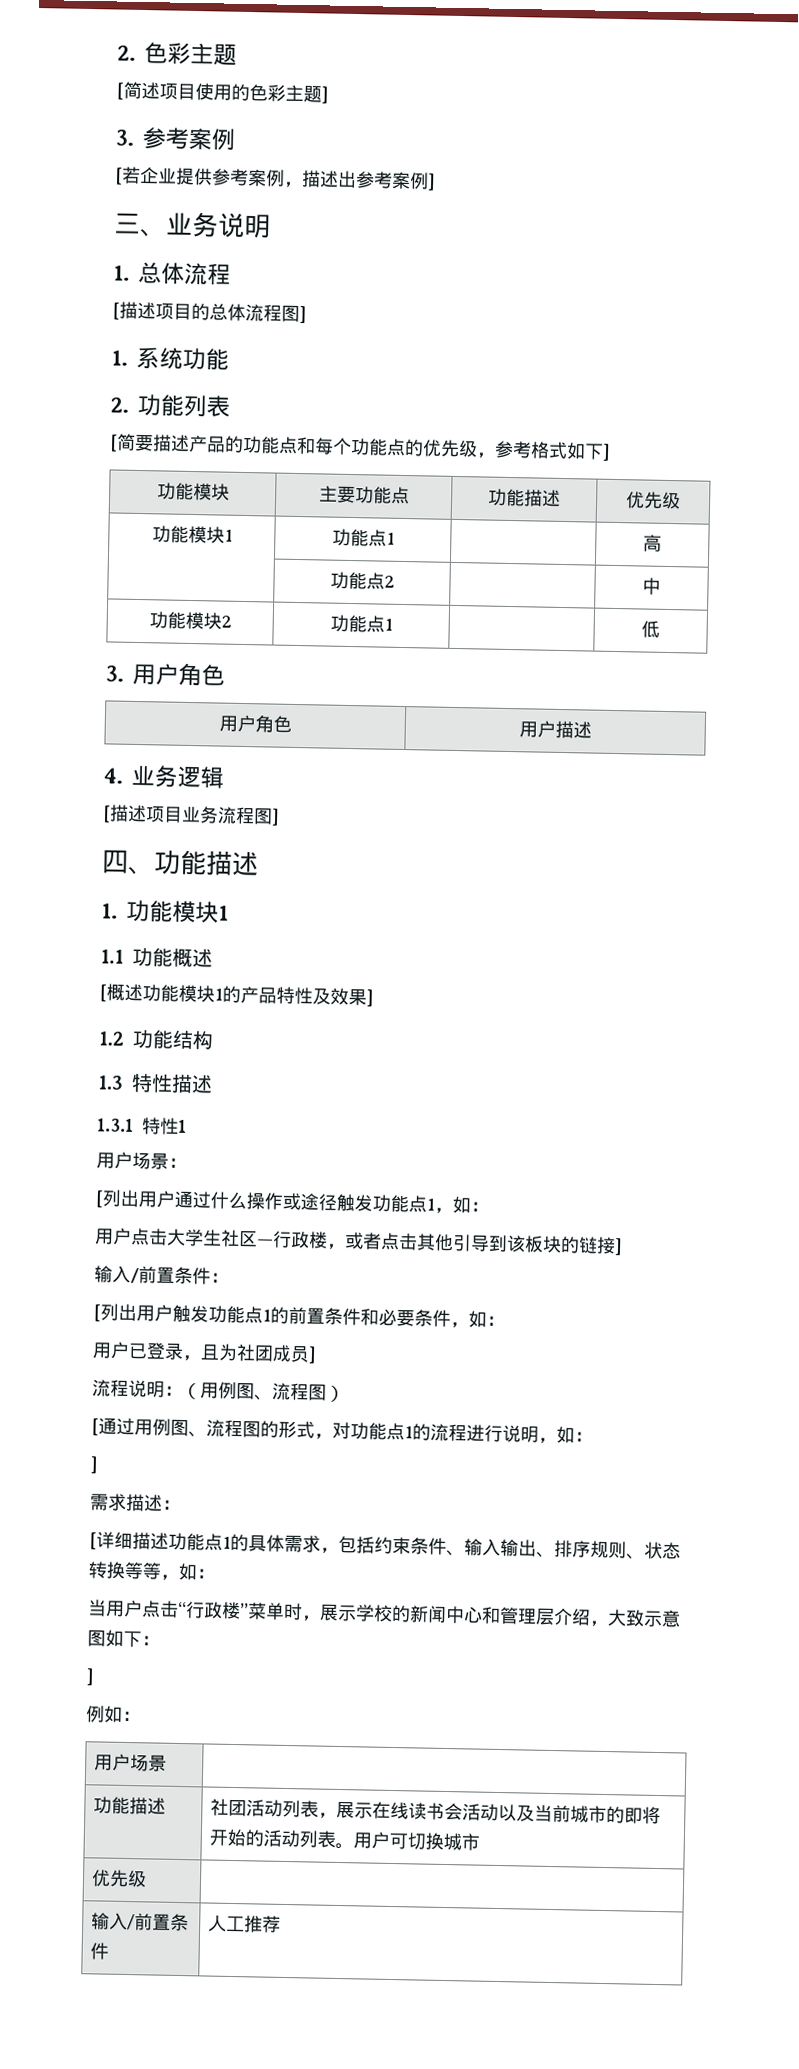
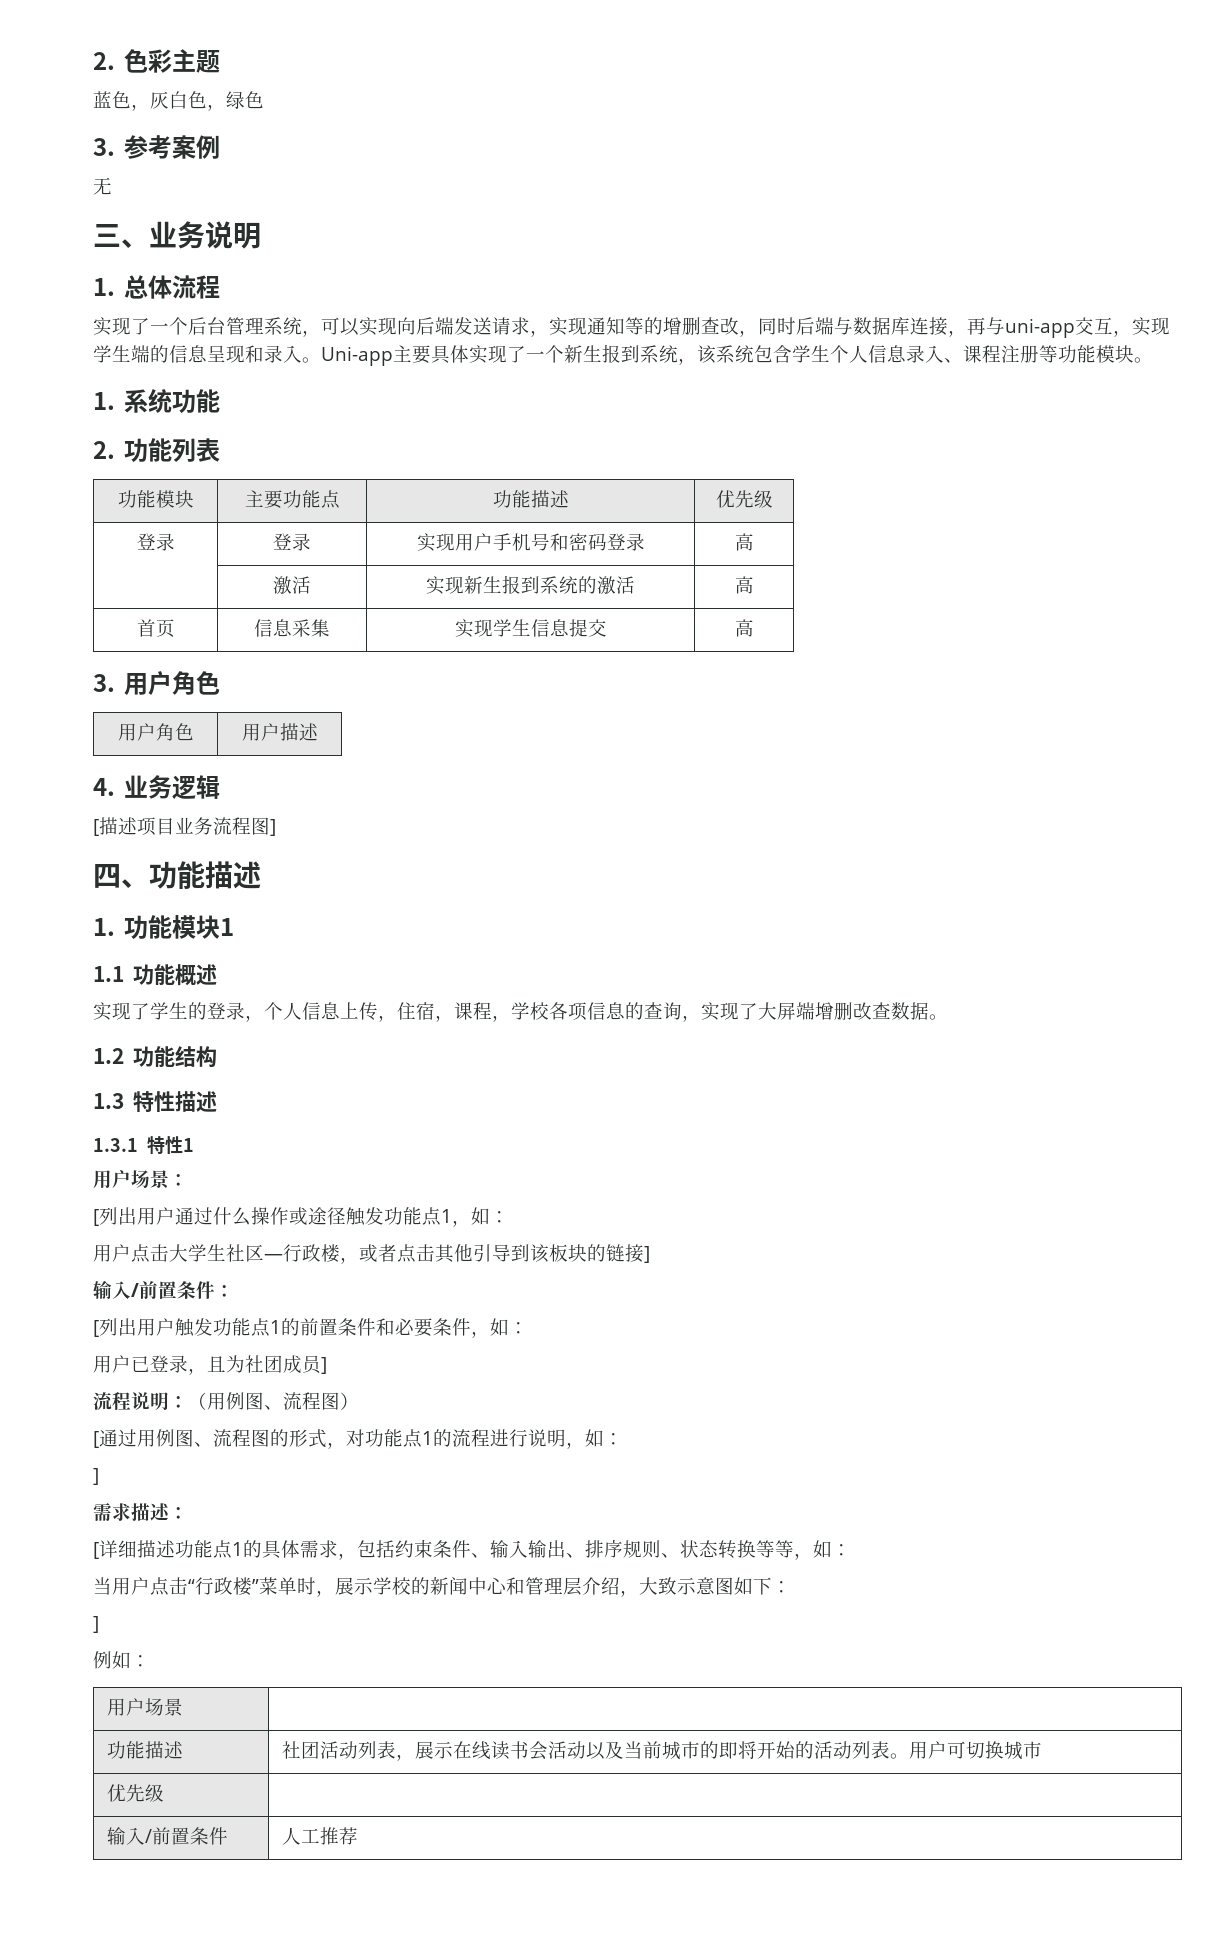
[116,81,329,104] [115,127,236,151] [114,166,436,191] [简述项目使用的色彩主题] // 3.参考案例 // [若企业提供参考案例，描述出参考案例] -> [93,91,264,111] [93,135,221,159] [93,177,112,195] 蓝色，灰白色，绿色 // 3.参考案例 // 无
[112,301,307,324] [描述项目的总体流程图] -> [93,317,1170,338] [93,344,1153,366] 实现了一个后台管理系统，可以实现向后端发送请求，实现通知等的增删查改，同时后端与数据库连接，再与uni-app交互，实现学生端的信息呈现和录入。Uni-app主要具体实现了一个新生报到系统，该系统包含学生个人信息录入、课程注册等功能模块。
[109,433,611,461] // [简要描述产品的功能点和每个功能点的优先级，参考格式如下] -> (221, 450) none
[151,525,233,544] [331,528,395,547] [643,534,662,552] [329,571,395,590] [642,577,661,595] [148,611,232,630] [329,614,393,633] [641,620,660,638] 功能模块1 | 功能点1 | | 高 // | 功能点2 | | 中 // 功能模块2 | 功能点1 | | 低 -> [136,533,175,551] [273,533,311,551] [416,533,645,552] [734,533,754,551] [273,576,311,595] [426,575,635,595] [734,576,754,594] [136,619,175,638] [254,619,330,637] [454,619,607,638] [734,619,754,637] 登录 | 登录 | 实现用户手机号和密码登录 | 高 // | 激活 | 实现新生报到系统的激活 | 高 // 首页 | 信息采集 | 实现学生信息提交 | 高
[99,983,374,1007] [概述功能模块1的产品特性及效果] -> [93,1002,948,1022] 实现了学生的登录，个人信息上传，住宿，课程，学校各项信息的查询，实现了大屏端增删改查数据。

